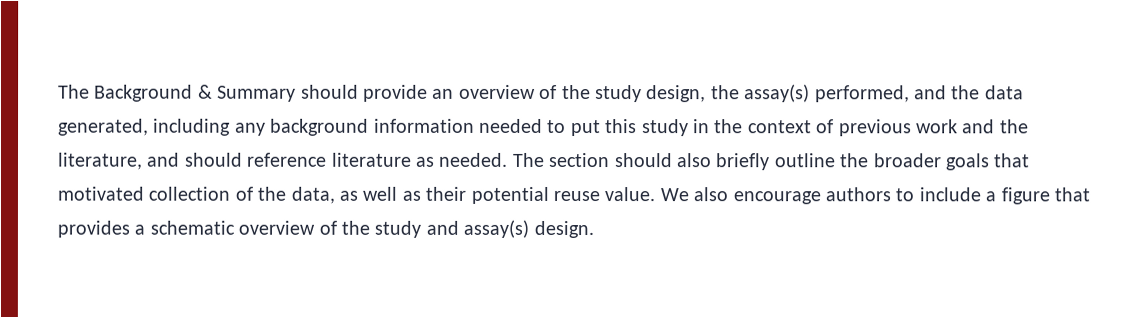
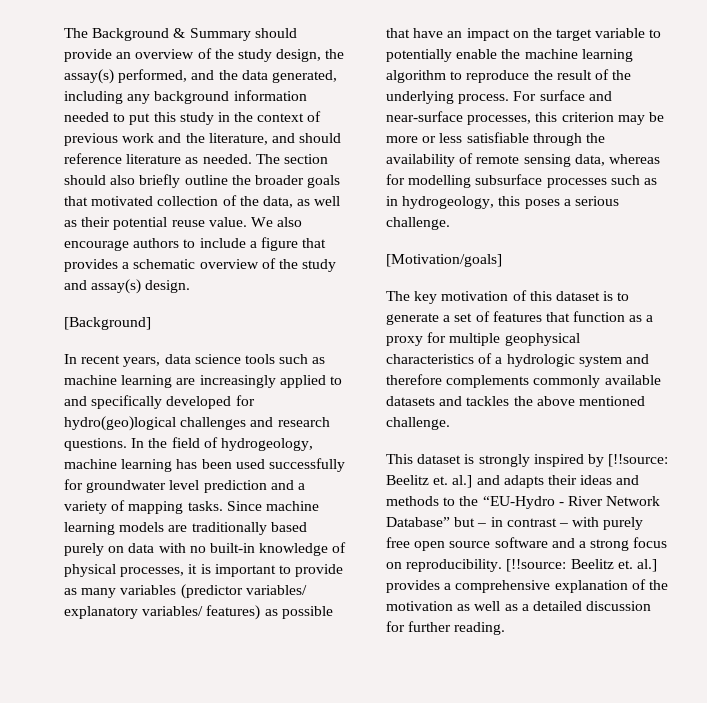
(594, 229) none -> [64,317,151,330] [64,354,326,367] [64,375,342,388] [64,395,255,409] [64,416,330,431] [64,437,313,451] [64,458,345,472] [64,479,305,493] [64,500,319,514] [64,522,307,535] [64,542,347,556] [64,564,344,577] [64,584,307,599] [64,605,333,620] [386,28,662,41] [386,49,633,62] [386,69,632,83] [386,90,612,104] [386,111,664,125] [386,132,605,146] [386,153,660,167] [386,174,657,188] [386,196,619,209] [386,217,450,230] [386,254,502,267] [386,290,630,304] [386,311,654,325] [386,332,580,346] [386,353,649,367] [386,374,661,388] [386,396,645,406] [386,417,450,430] [386,454,669,467] [386,475,640,488] [386,496,661,509] [386,517,644,530] [386,537,668,551] [386,559,657,572] [386,579,668,593] [386,601,652,611] [386,621,506,635] // [Background] // In recent years, data science tools such as machine learning are increasingly applied to and specifically developed for hydro(geo)logical challenges and research questions. In the field of hydrogeology, machine learning has been used successfully for groundwater level prediction and a variety of mapping tasks. Since machine learning models are traditionally based purely on data with no built-in knowledge of physical processes, it is important to provide as many variables (predictor variables/ explanatory variables/ features) as possible that have an impact on the target variable to potentially enable the machine learning algorithm to reproduce the result of the underlying process. For surface and near-surface processes, this criterion may be more or less satisfiable through the availability of remote sensing data, whereas for modelling subsurface processes such as in hydrogeology, this poses a serious challenge. // [Motivation/goals] // The key motivation of this dataset is to generate a set of features that function as a proxy for multiple geophysical characteristics of a hydrologic system and therefore complements commonly available datasets and tackles the above mentioned challenge. // This dataset is strongly inspired by [!!source: Beelitz et. al.] and adapts their ideas and methods to the “EU-Hydro - River Network Database” but – in contrast – with purely free open source software and a strong focus on reproducibility. [!!source: Beelitz et. al.] provides a comprehensive explanation of the motivation as well as a detailed discussion for further reading.

